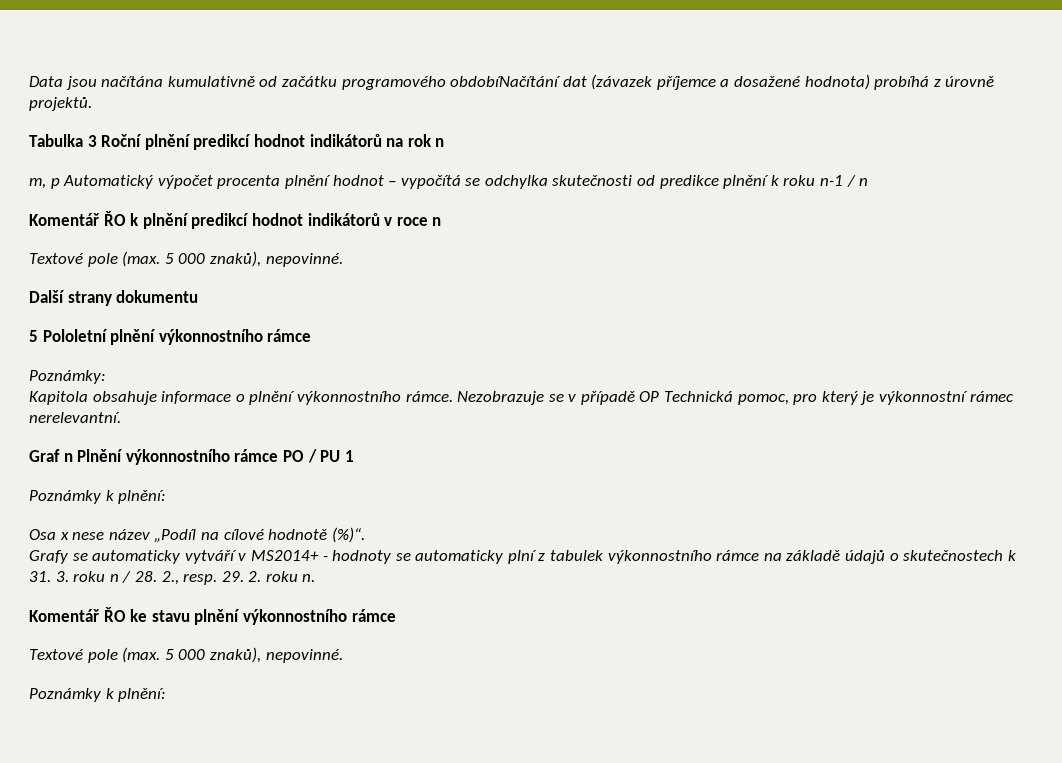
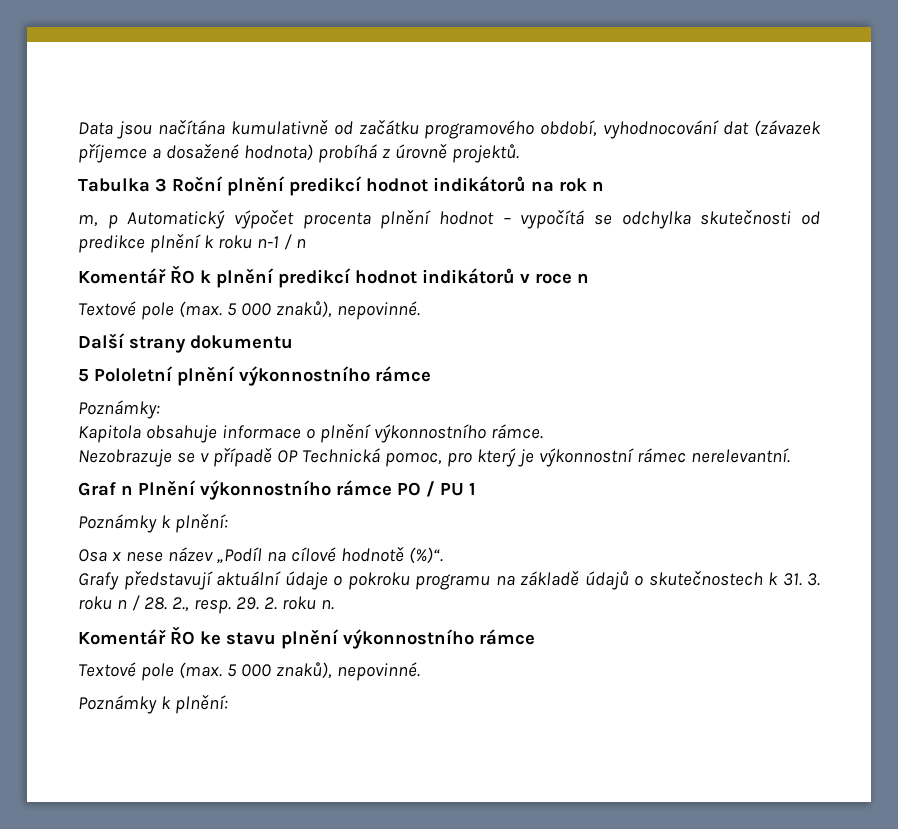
[450,76,562,87] obdobíNačítání -> [540,120,720,139] období, vyhodnocování
(453, 396) none -> (543, 431) //
[72,550,760,564] se automaticky vytváří v MS2014+ - hodnoty se automaticky plní z tabulek výkonnostního rámce -> [123,571,490,590] představují aktuální údaje o pokroku programu

